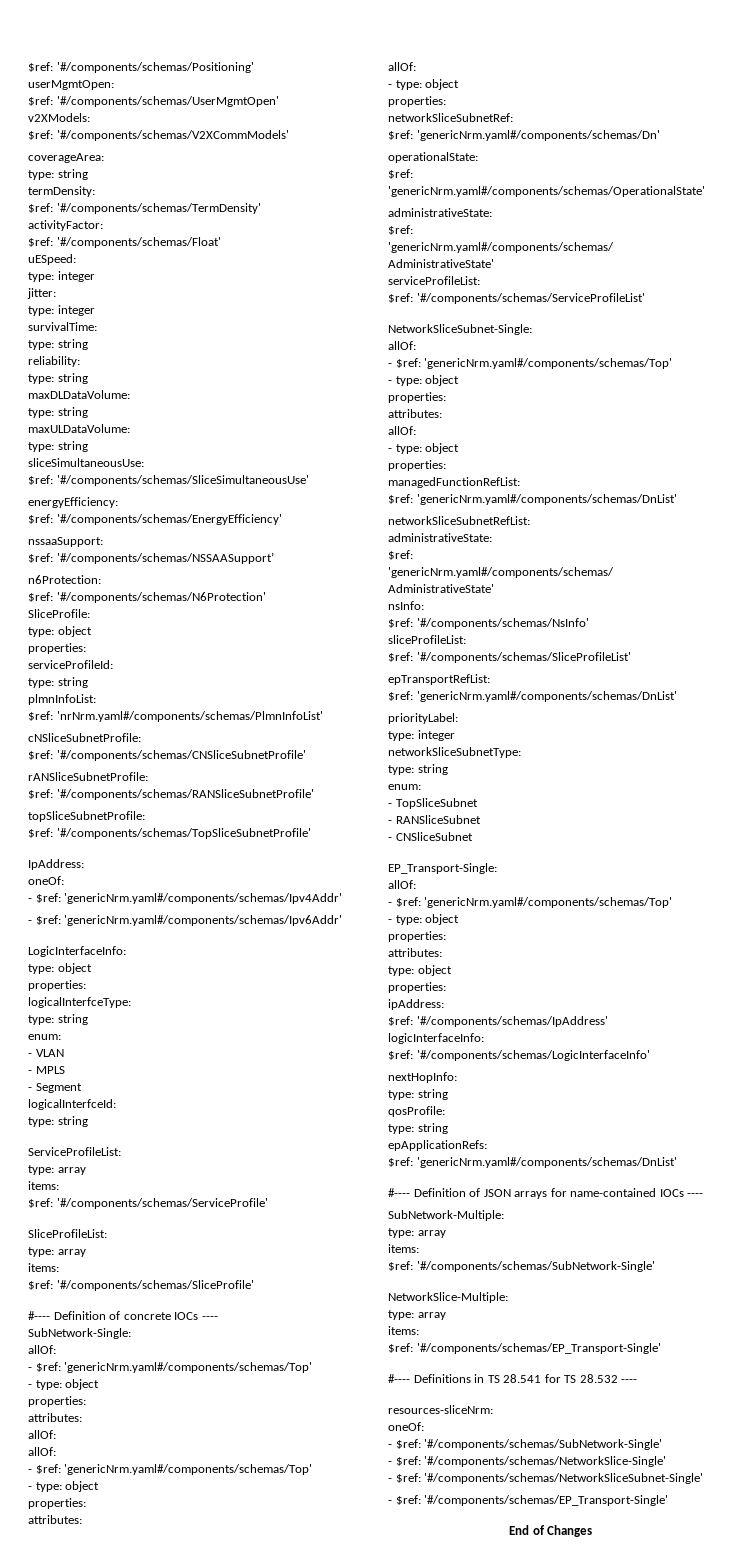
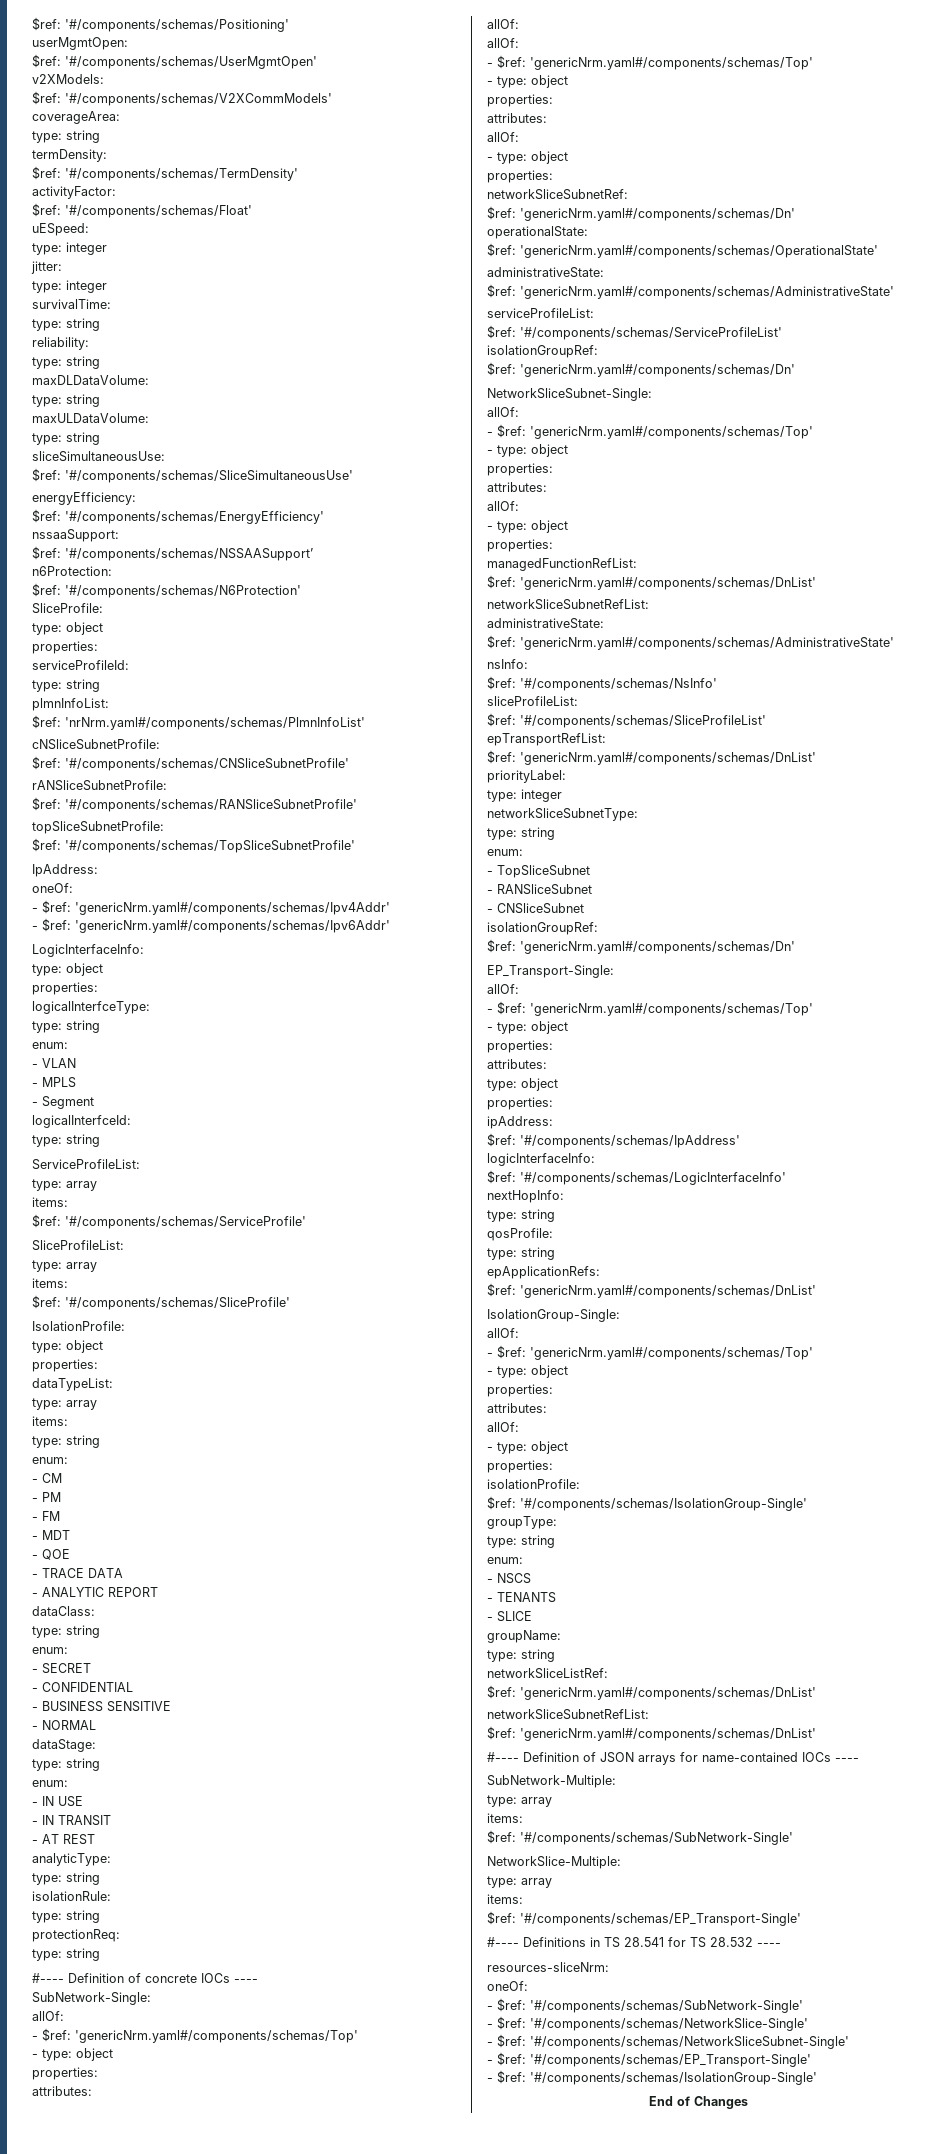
(254, 1285) none -> [32,1321,125,1331] [32,1340,103,1353] [32,1359,98,1372] [32,1378,113,1391] [32,1398,97,1410] [32,1416,68,1426] [32,1435,100,1448] [32,1457,68,1464] [32,1473,62,1483] [32,1492,61,1502] [32,1511,60,1521] [32,1530,70,1540] [32,1549,70,1560] [32,1568,123,1578] [32,1587,158,1597] [32,1606,95,1616] [32,1625,100,1638] [32,1647,68,1654] [32,1663,91,1674] [32,1682,133,1692] [32,1701,171,1712] [32,1720,96,1730] [32,1739,96,1752] [32,1758,100,1771] [32,1780,68,1787] [32,1796,83,1807] [32,1815,111,1826] [32,1834,95,1845] [32,1853,111,1866] [32,1872,100,1885] [32,1891,111,1901] [32,1910,100,1923] [32,1929,120,1942] [32,1948,100,1961] // IsolationProfile: // type: object // properties: // dataTypeList: // type: array // items: // type: string // enum: // - CM // - PM // - FM // - MDT // - QOE // - TRACE DATA // - ANALYTIC REPORT // dataClass: // type: string // enum: // - SECRET // - CONFIDENTIAL // - BUSINESS SENSITIVE // - NORMAL // dataStage: // type: string // enum: // - IN USE // - IN TRANSIT // - AT REST // analyticType: // type: string // isolationRule: // type: string // protectionReq: // type: string
(645, 298) none -> [487,345,598,358] [487,362,795,377] // isolationGroupRef: // $ref: 'genericNrm.yaml#/components/schemas/Dn'
(473, 836) none -> [487,922,598,935] [487,939,795,954] // isolationGroupRef: // $ref: 'genericNrm.yaml#/components/schemas/Dn'
(677, 1162) none -> [487,1309,620,1322] [487,1328,519,1338] [487,1345,813,1360] [487,1365,568,1378] [487,1384,553,1397] [487,1403,547,1413] [487,1422,519,1432] [487,1441,568,1454] [487,1460,553,1473] [487,1479,580,1489] [487,1496,807,1511] [487,1516,557,1529] [487,1535,555,1548] [487,1557,523,1564] [487,1573,531,1584] [487,1592,556,1603] [487,1611,532,1622] [487,1630,561,1643] [487,1649,555,1662] [487,1668,608,1679] [487,1685,816,1700] [487,1709,649,1720] [487,1726,816,1741] // IsolationGroup-Single: // allOf: // - $ref: 'genericNrm.yaml#/components/schemas/Top' // - type: object // properties: // attributes: // allOf: // - type: object // properties: // isolationProfile: // $ref: '#/components/schemas/IsolationGroup-Single' // groupType: // type: string // enum: // - NSCS // - TENANTS // - SLICE // groupName: // type: string // networkSliceListRef: // $ref: 'genericNrm.yaml#/components/schemas/DnList' // networkSliceSubnetRefList: // $ref: 'genericNrm.yaml#/components/schemas/DnList'
(669, 1500) none -> [487,2070,817,2085] // - $ref: '#/components/schemas/IsolationGroup-Single'

